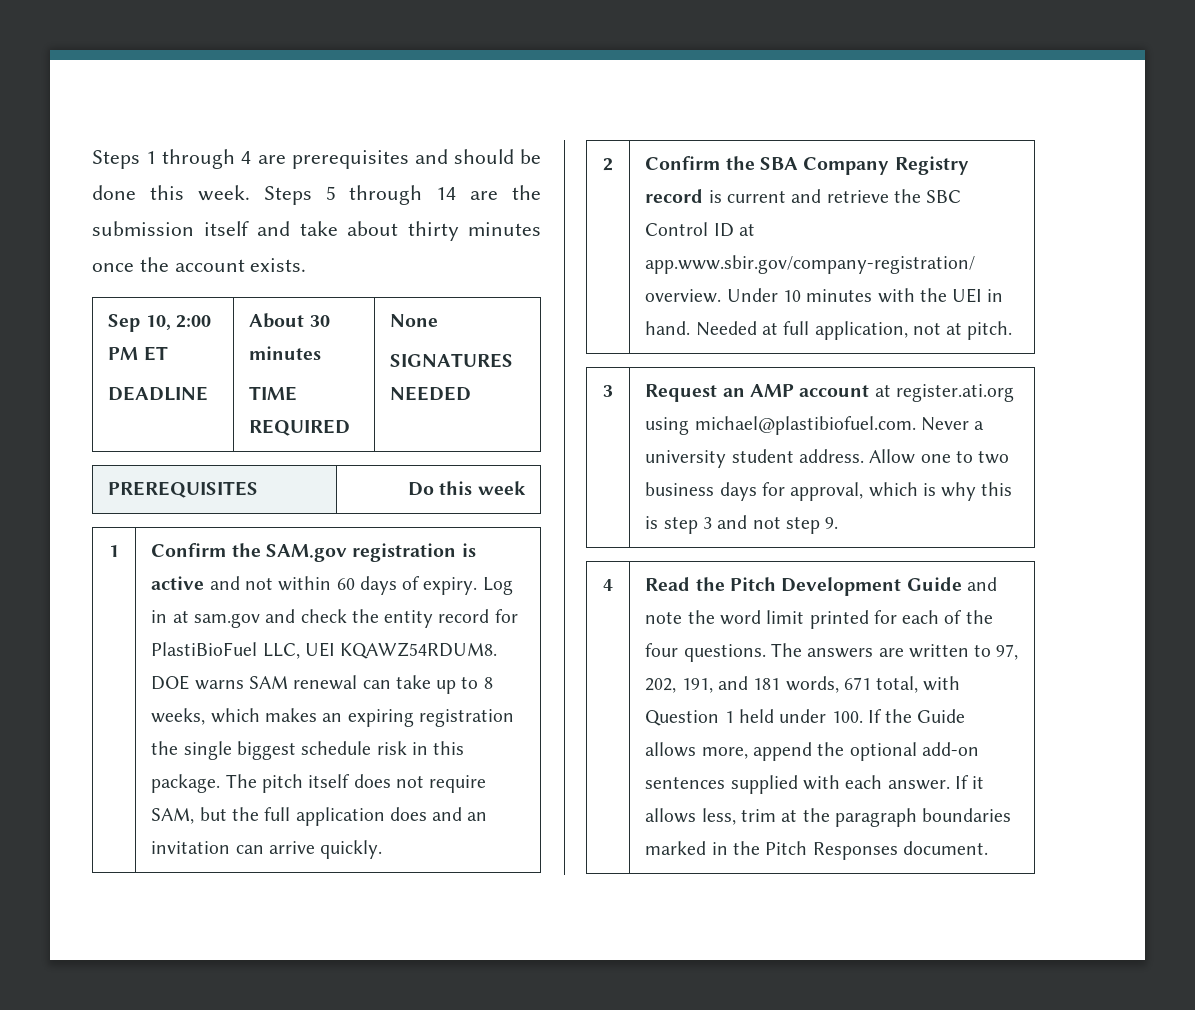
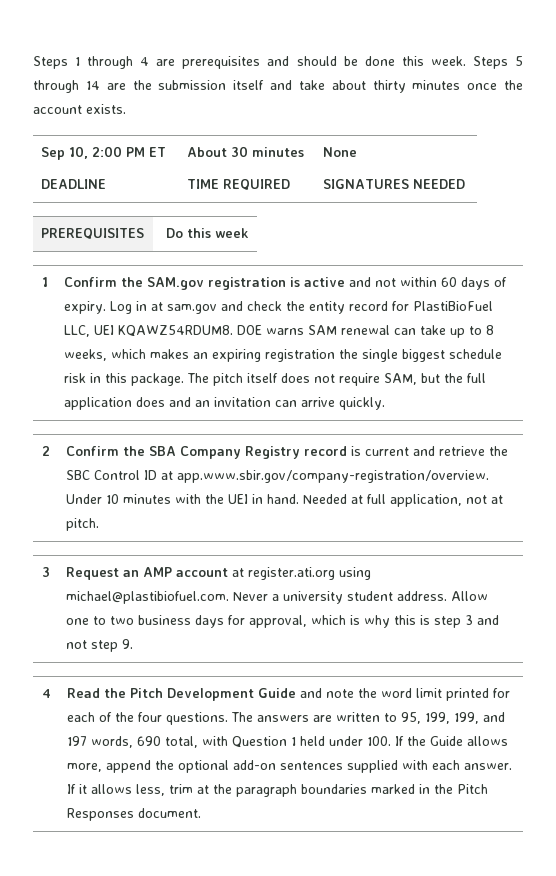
[996,644,1019,660] [645,676,871,693] 97, 202, 191, and 181 words, 671 -> [401,712,506,724] [67,736,162,748] 95, 199, 199, and 197 words, 690

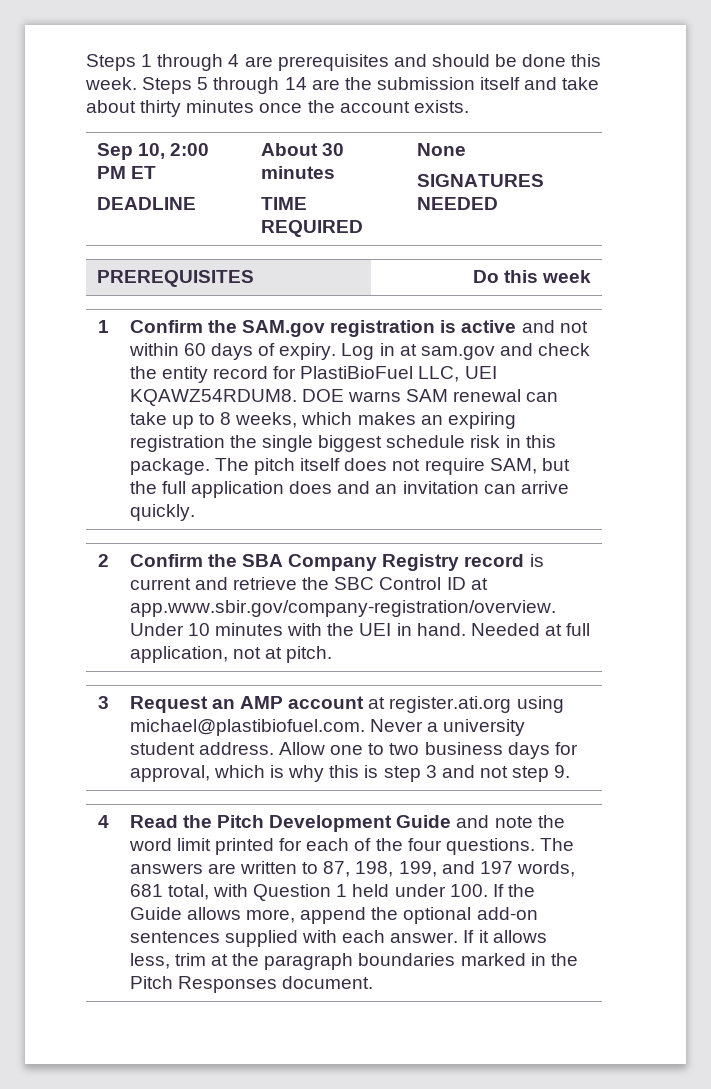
[401,712,451,724] 95, 199, -> [323,861,394,877] 87, 198,
[137,736,162,746] 690 -> [129,884,163,897] 681

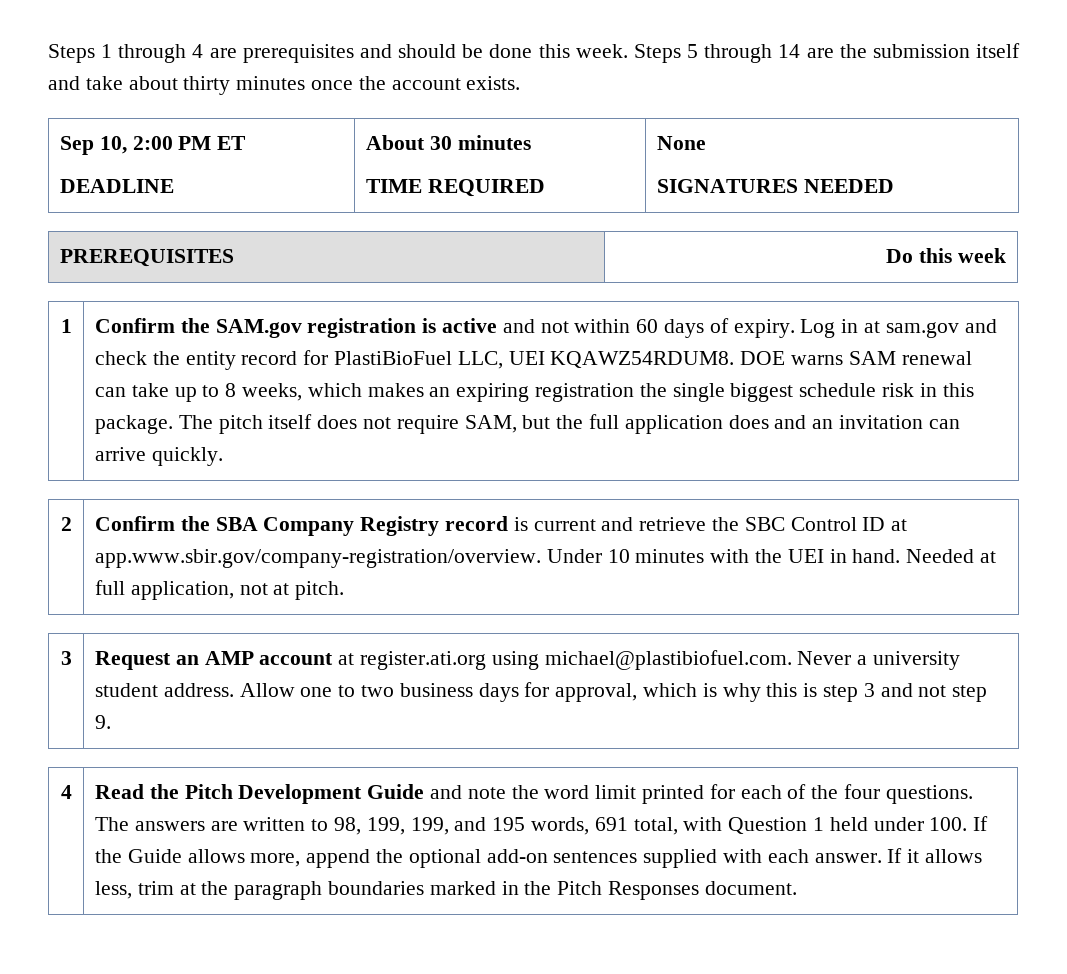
[323,861,575,877] [129,884,163,897] 87, 198, 199, and 197 words, 681 -> [334,817,628,835] 98, 199, 199, and 195 words, 691

